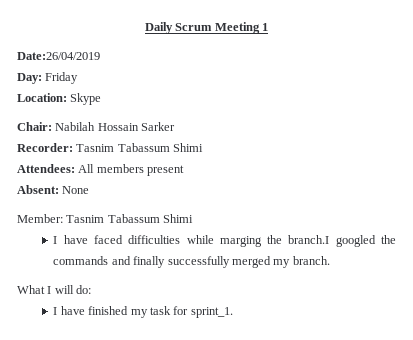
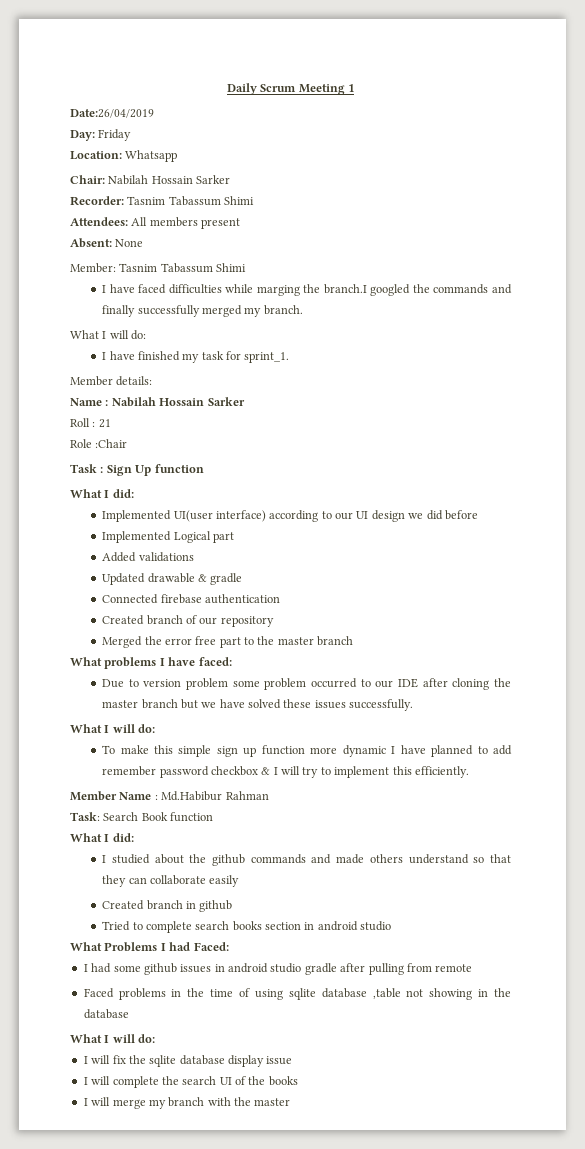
[70,93,102,105] Skype -> [125,150,178,162] Whatsapp
(233, 312) none -> [70,376,153,386] [70,397,245,407] [70,418,111,428] [70,439,128,448] [70,464,204,476] [70,489,134,498] [102,510,478,522] [102,531,234,543] [102,552,194,562] [102,573,243,585] [102,594,280,604] [102,615,274,627] [102,636,354,648] [70,657,232,669] [102,678,512,690] [102,699,414,711] [70,724,156,733] [102,745,512,757] [102,766,469,778] [70,791,269,801] [70,812,214,822] [70,833,134,842] [102,854,511,866] [102,875,240,887] [102,900,233,912] [102,921,392,933] [70,942,229,952] [83,963,473,975] [83,988,512,1000] [83,1009,129,1019] [70,1034,156,1043] [83,1055,293,1067] [83,1076,298,1088] [83,1097,291,1109] // Member details: // Name : Nabilah Hossain Sarker // Roll : 21 // Role :Chair // Task : Sign Up function // What I did: // Implemented UI(user interface) according to our UI design we did before // Implemented Logical part // Added validations // Updated drawable & gradle // Connected firebase authentication // Created branch of our repository // Merged the error free part to the master branch // What problems I have faced: // Due to version problem some problem occurred to our IDE after cloning the master branch but we have solved these issues successfully. // What I will do: // To make this simple sign up function more dynamic I have planned to add remember password checkbox & I will try to implement this efficiently. // Member Name : Md.Habibur Rahman // Task: Search Book function // What I did: // I studied about the github commands and made others understand so that they can collaborate easily // Created branch in github // Tried to complete search books section in android studio // What Problems I had Faced: // I had some github issues in android studio gradle after pulling from remote // Faced problems in the time of using sqlite database ,table not showing in the database // What I will do: // I will fix the sqlite database display issue // I will complete the search UI of the books // I will merge my branch with the master

